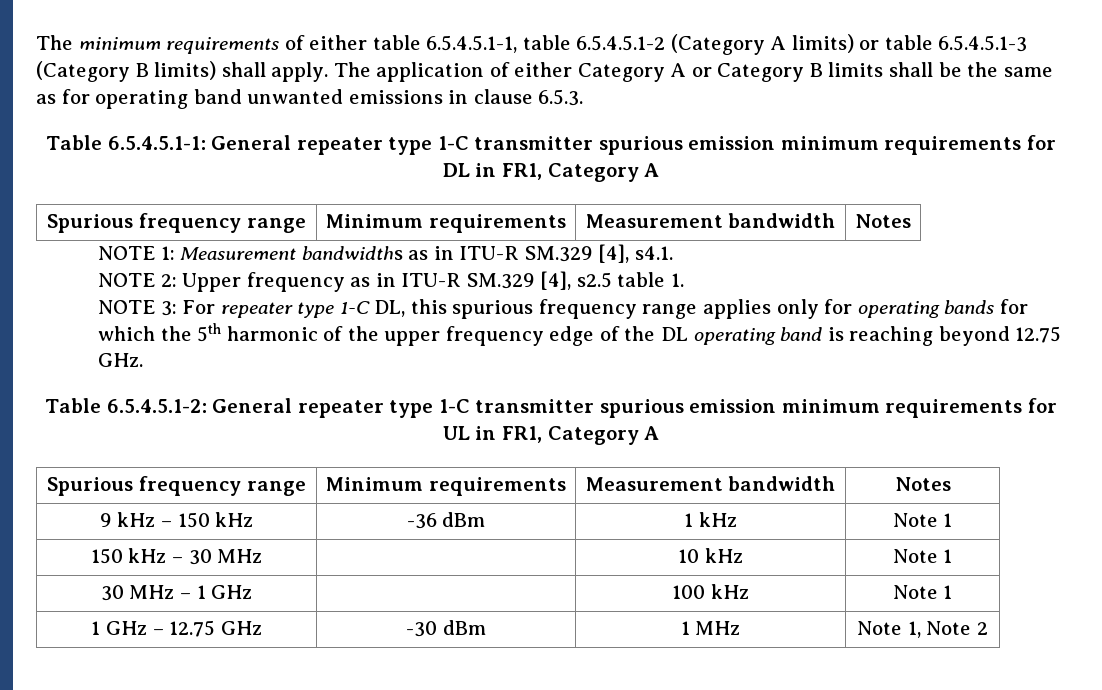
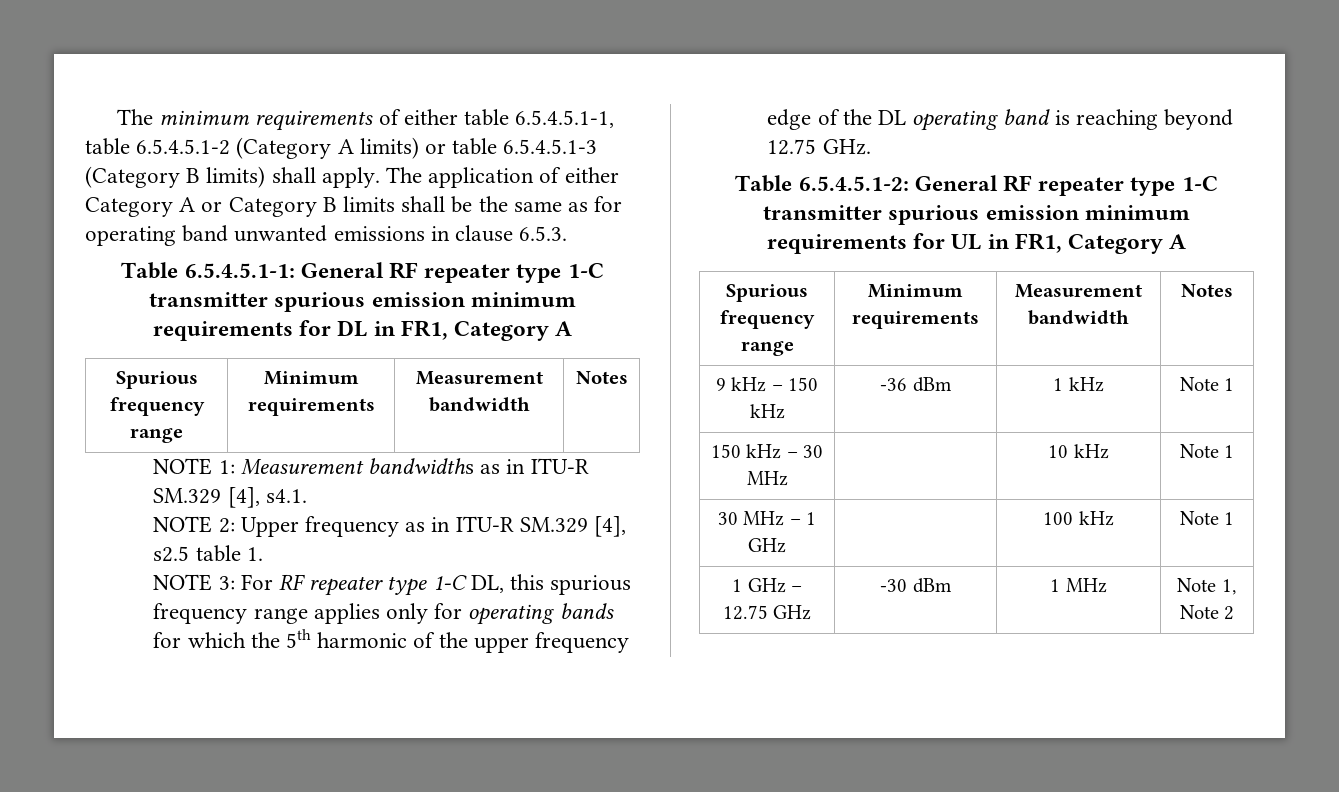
(292, 142) none -> [388,262,418,279] RF
(216, 307) none -> [278,574,305,590] RF
(293, 405) none -> [1003,175,1032,192] RF

